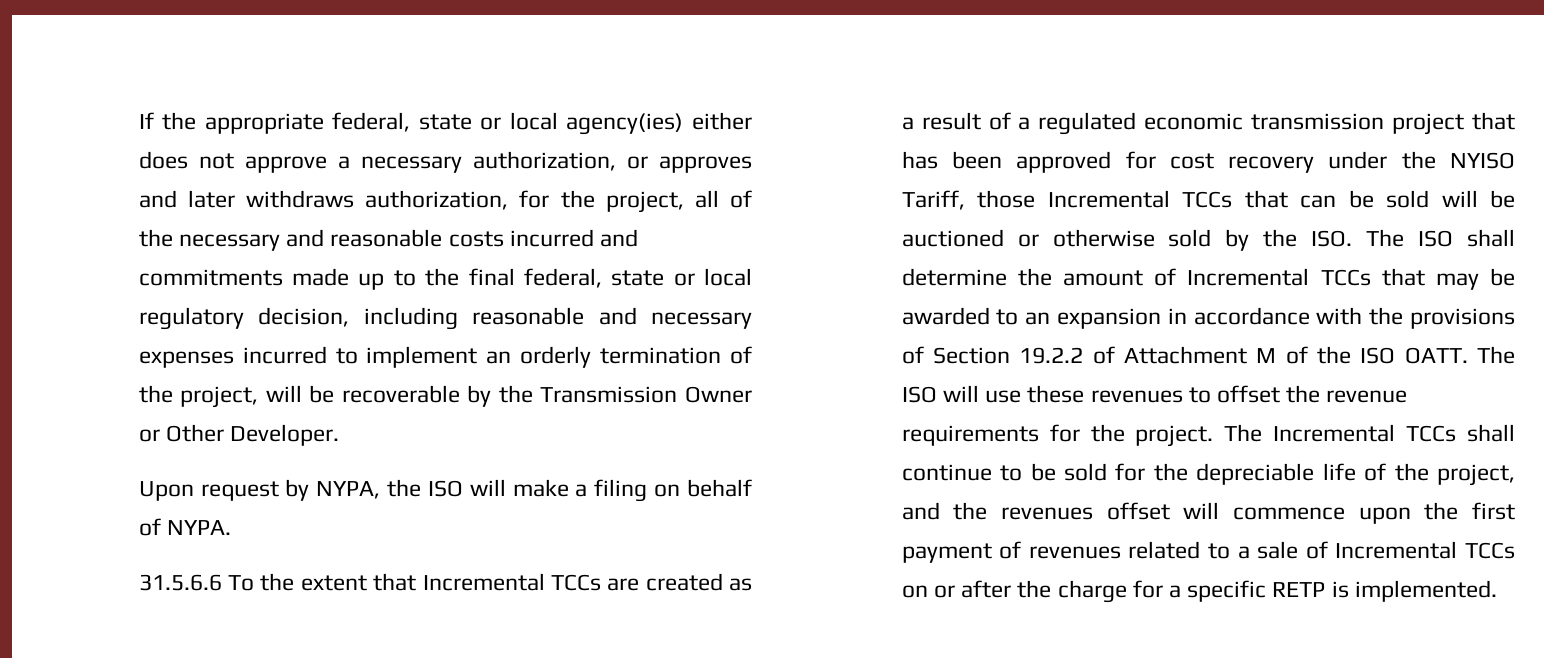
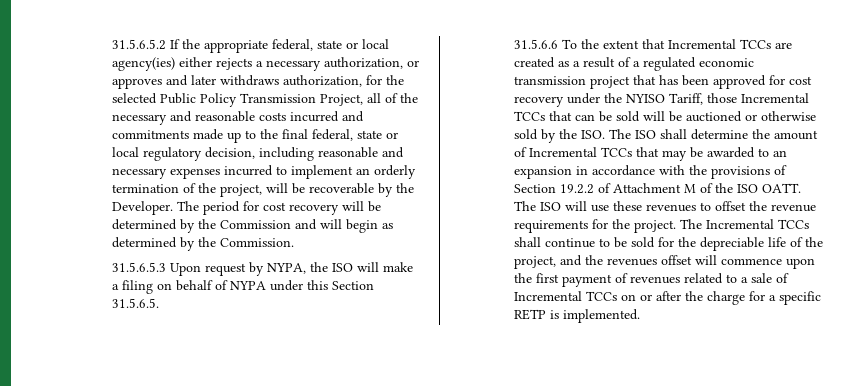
(138, 120) none -> [111,39,166,50] 31.5.6.5.2
[138,151,327,173] does not approve -> [215,58,252,70] rejects
[605,191,684,213] project, -> [111,93,363,107] selected Public Policy Transmission Project,
[540,386,752,403] [138,424,340,446] Transmission Owner or Other Developer. // -> [111,201,381,215] [111,219,393,233] [111,237,294,251] [111,262,166,272] Developer. The period for cost recovery will be determined by the Commission and will begin as determined by the Commission. // 31.5.6.5.3
[166,520,231,535] NYPA. -> [229,280,374,291] [111,298,159,308] NYPA under this Section 31.5.6.5.

